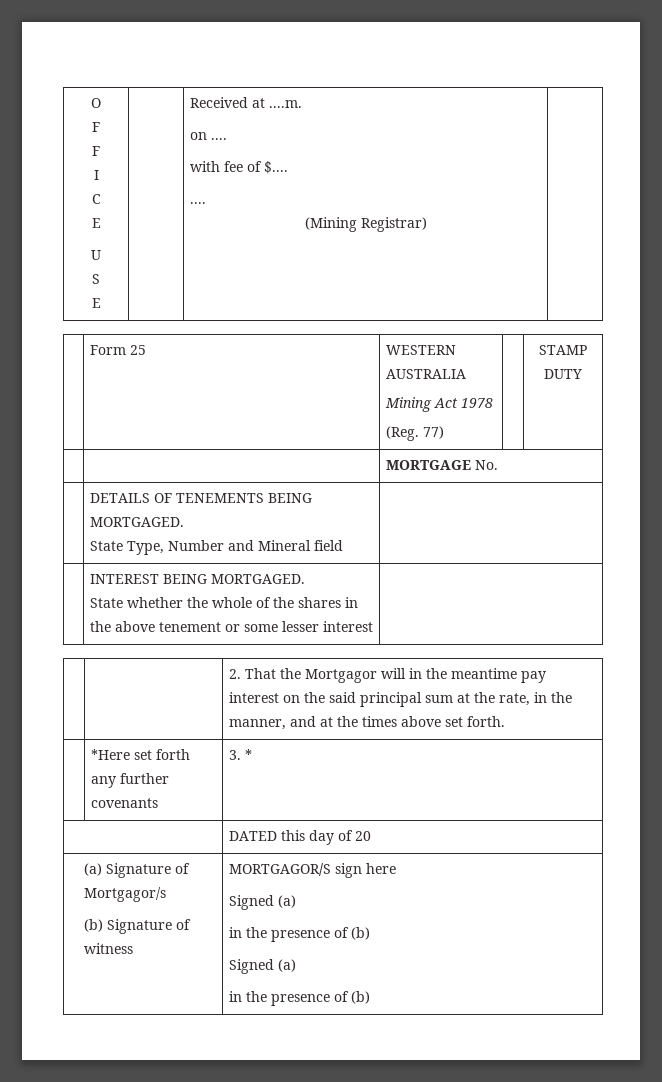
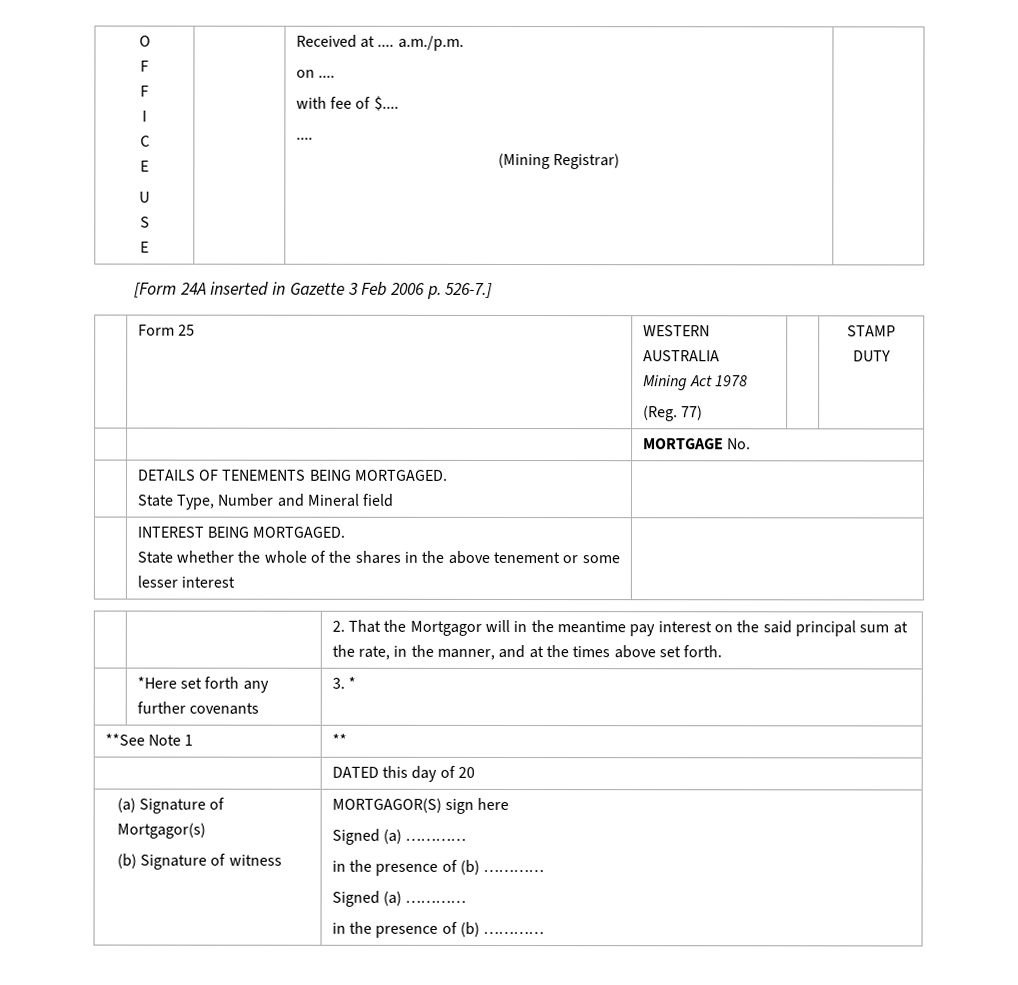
[268,100,302,108] ....m. -> [377,35,464,51] .... a.m./p.m.
(427, 224) none -> [133,281,494,299] // [Form 24A inserted in Gazette 3 Feb 2006 p. 526-7.]
(252, 754) none -> [104,733,194,746] [331,733,347,746] // **See Note 1 | **
[83,887,166,902] Mortgagor/s -> [116,822,206,839] Mortgagor(s)
[228,863,331,876] MORTGAGOR/S -> [331,797,442,813] MORTGAGOR(S)
[228,927,370,942] [228,959,296,974] [228,991,370,1006] // in the presence of (b) // Signed (a) // in the presence of (b) -> [405,837,467,841] [331,859,545,876] [331,890,467,907] [331,921,545,938] ………… // in the presence of (b) ………… // Signed (a) ………… // in the presence of (b) …………

